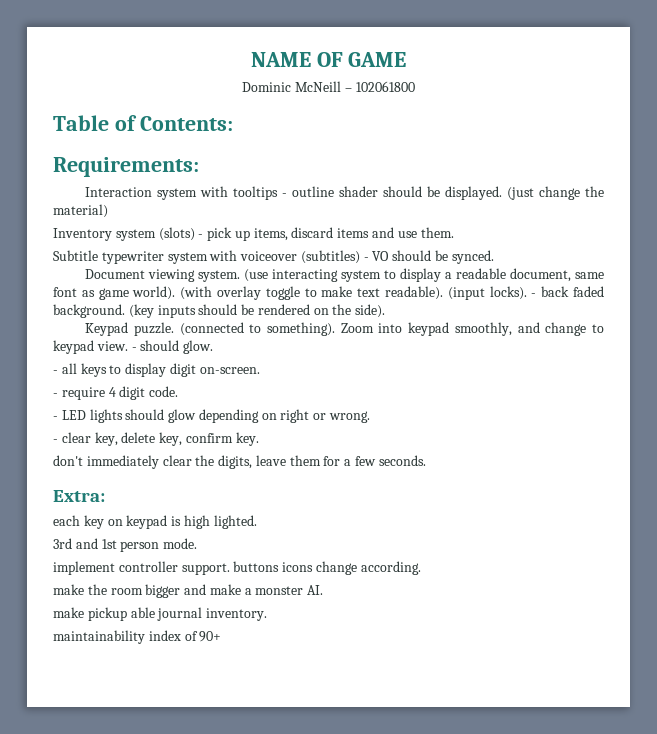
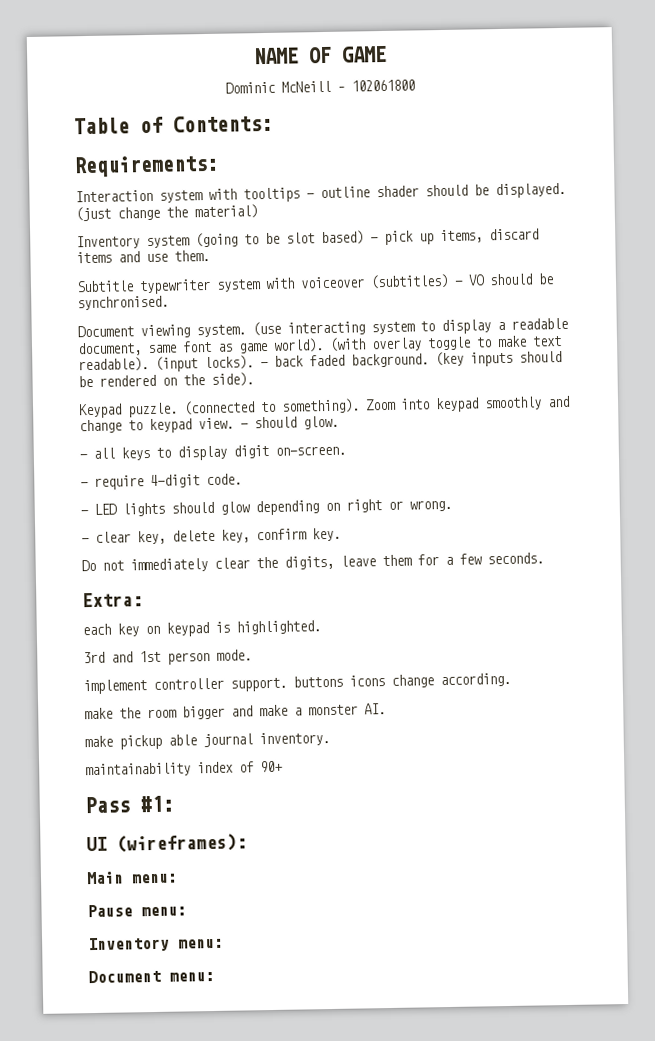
[158,227,195,241] (slots) -> [195,230,364,248] (going to be slot based)
[451,250,494,264] synced. -> [77,295,169,311] synchronised.
[454,322,512,336] smoothly, -> [484,396,542,411] smoothly
[108,386,146,400] 4 digit -> [150,474,200,488] 4-digit
[53,455,83,466] don't -> [81,559,124,572] Do not
[183,515,257,529] high lighted. -> [236,620,321,635] highlighted.
(222, 636) none -> [85,795,174,814] [86,833,247,853] [86,871,178,885] [87,904,187,918] [88,936,224,953] [88,969,215,984] // Pass #1: // UI (wireframes): // Main menu: // Pause menu: // Inventory menu: // Document menu:

